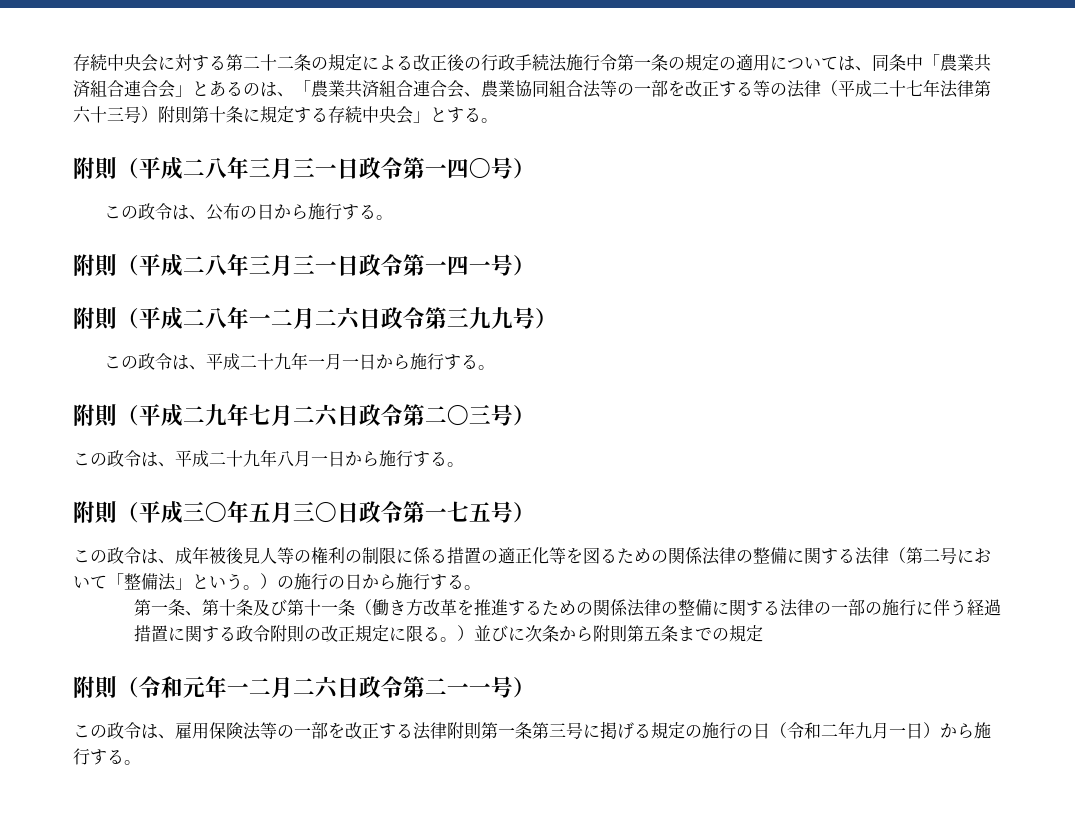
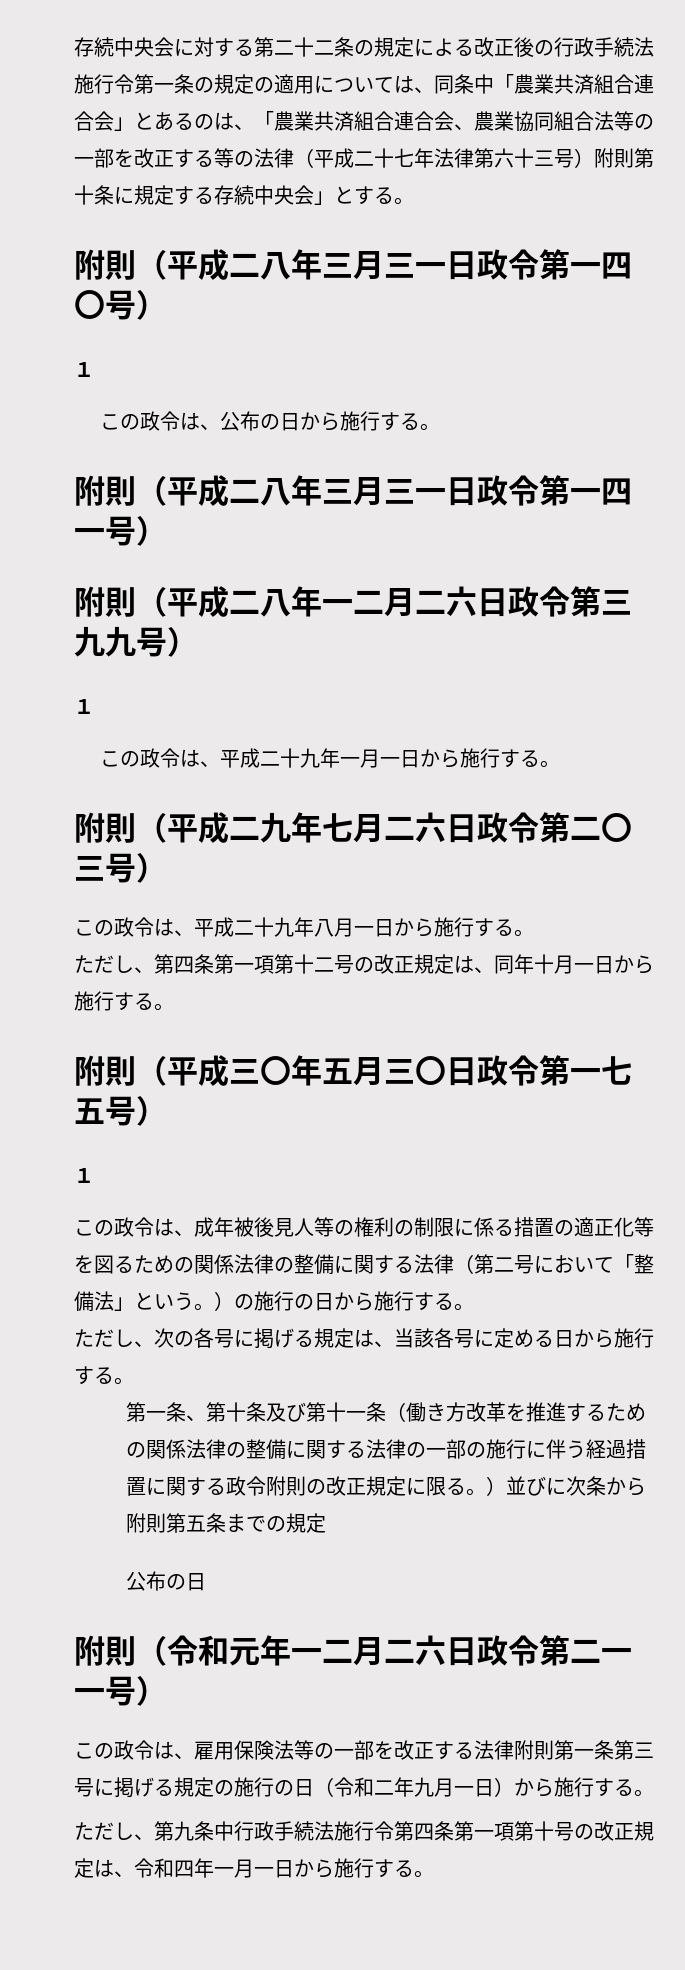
(535, 168) none -> [74,362,94,377] // １
(557, 318) none -> [74,699,94,714] // １
(464, 464) none -> [74,954,654,974] [74,991,174,1011] // ただし、第四条第一項第十二号の改正規定は、同年十月一日から施行する。
(535, 512) none -> [74,1168,94,1183] // １
(481, 587) none -> [74,1328,654,1349] [74,1366,134,1385] // ただし、次の各号に掲げる規定は、当該各号に定める日から施行する。
(764, 633) none -> [125,1571,206,1591] // 公布の日
(141, 762) none -> [74,1821,654,1841] [74,1858,434,1878] // ただし、第九条中行政手続法施行令第四条第一項第十号の改正規定は、令和四年一月一日から施行する。

